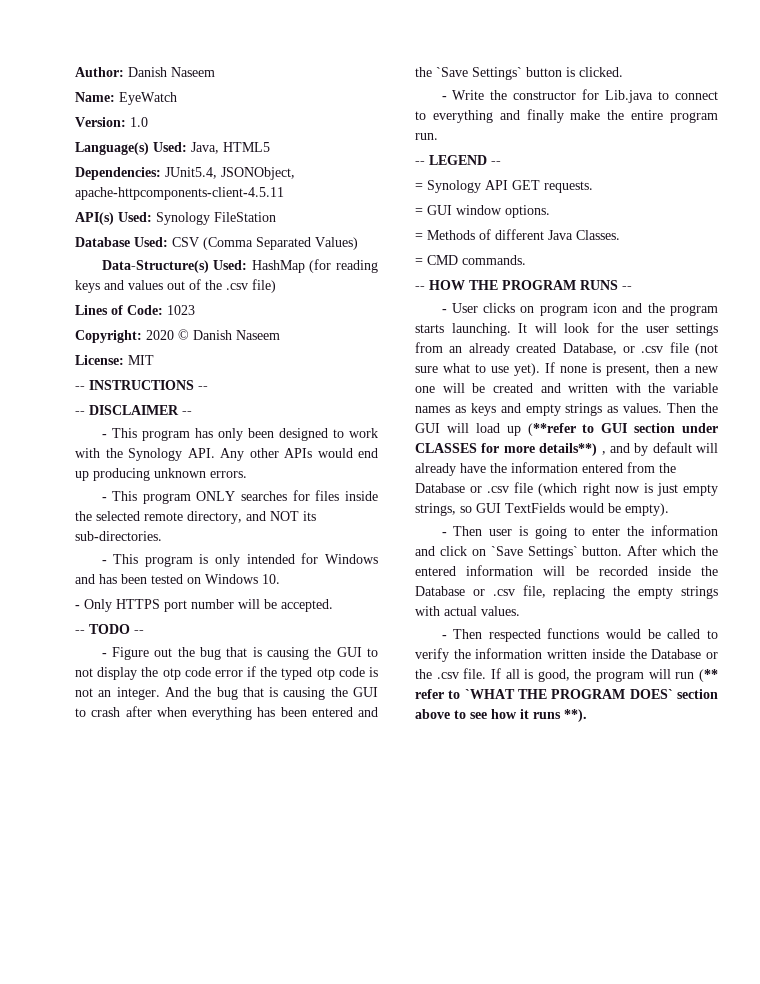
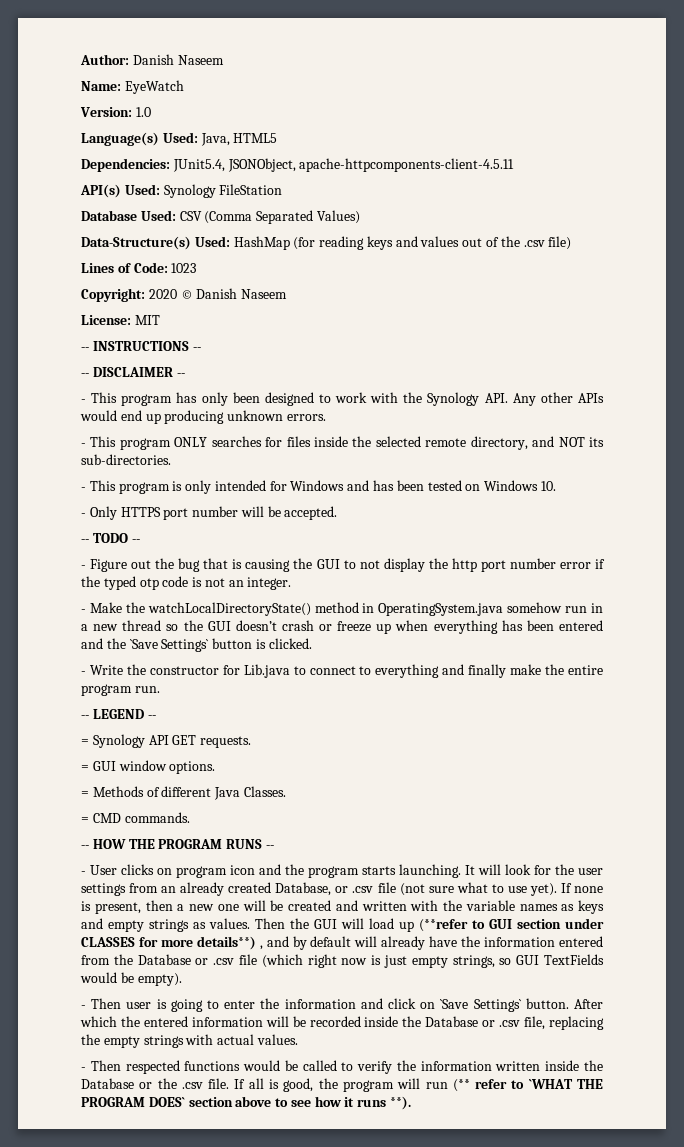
[162,667,211,680] otp code -> [451,558,556,572] http port number
[164,687,379,700] [75,706,152,717] And the bug that is causing the GUI to crash after -> [81,602,604,616] [81,620,392,634] // - Make the watchLocalDirectoryState() method in OperatingSystem.java somehow run in a new thread so the GUI doesn’t crash or freeze up

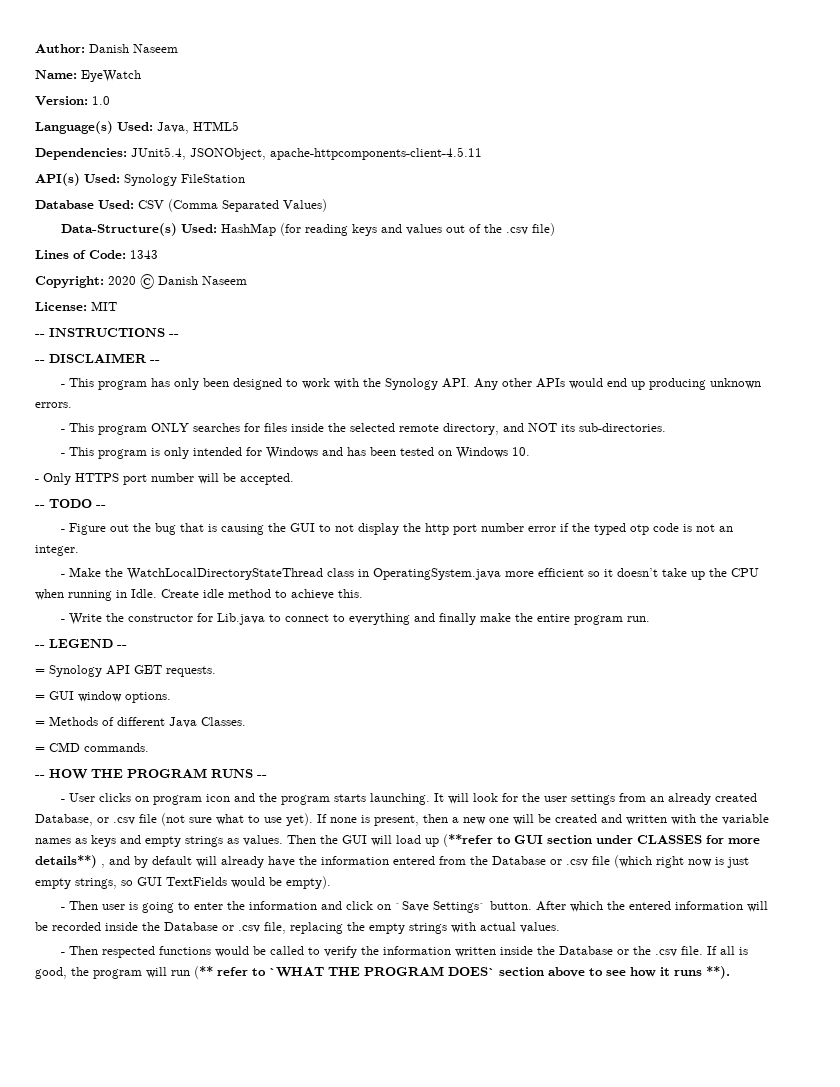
[171,263,197,273] 1023 -> [130,250,158,259] 1343
[147,602,604,616] [81,620,603,634] [81,638,312,652] watchLocalDirectoryState() method in OperatingSystem.java somehow run in a new thread so the GUI doesn’t crash or freeze up when everything has been entered and the `Save Settings` button is clicked. -> [126,568,759,580] [35,589,363,601] WatchLocalDirectoryStateThread class in OperatingSystem.java more efficient so it doesn’t take up the CPU when running in Idle. Create idle method to achieve this.

